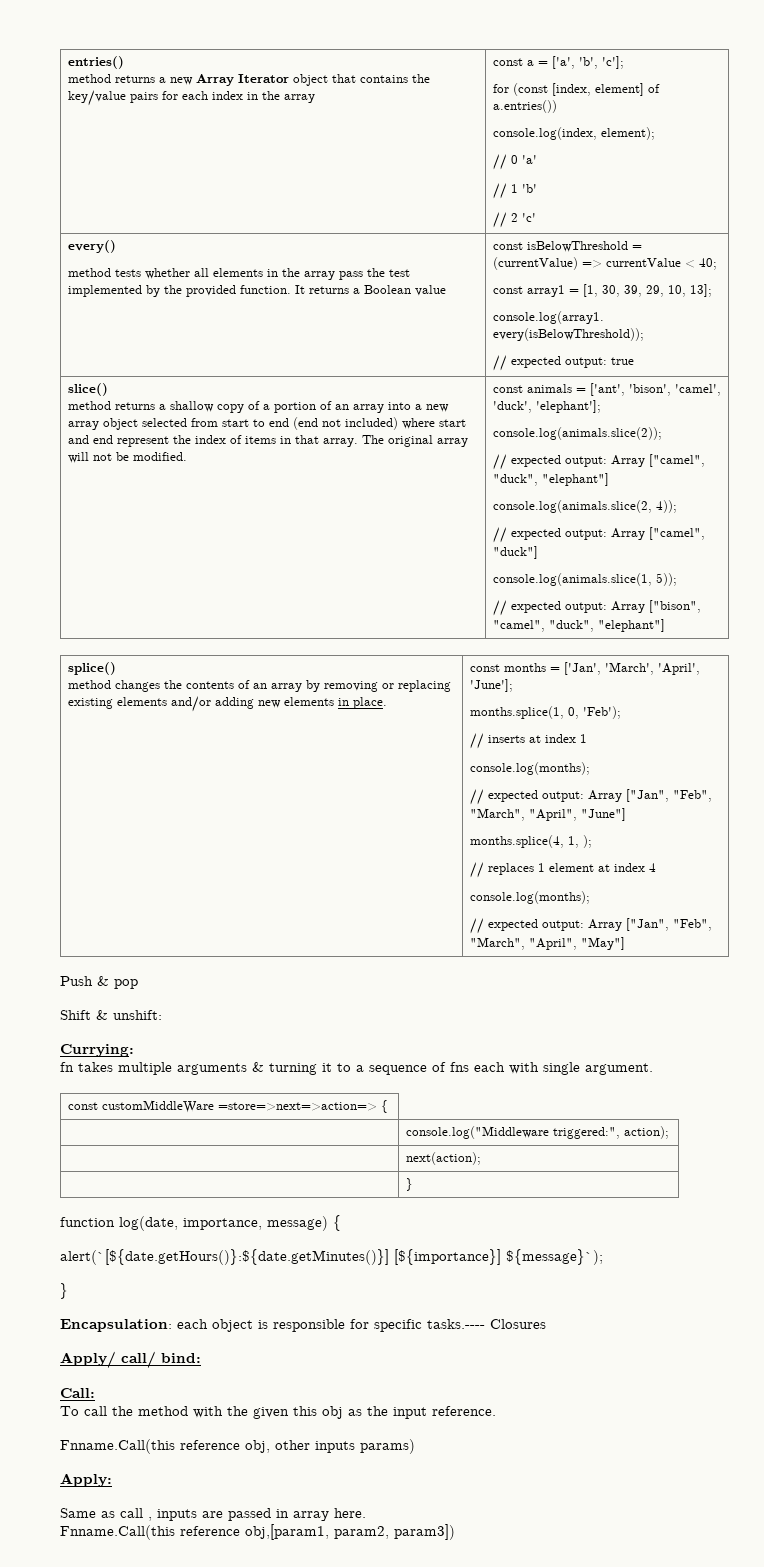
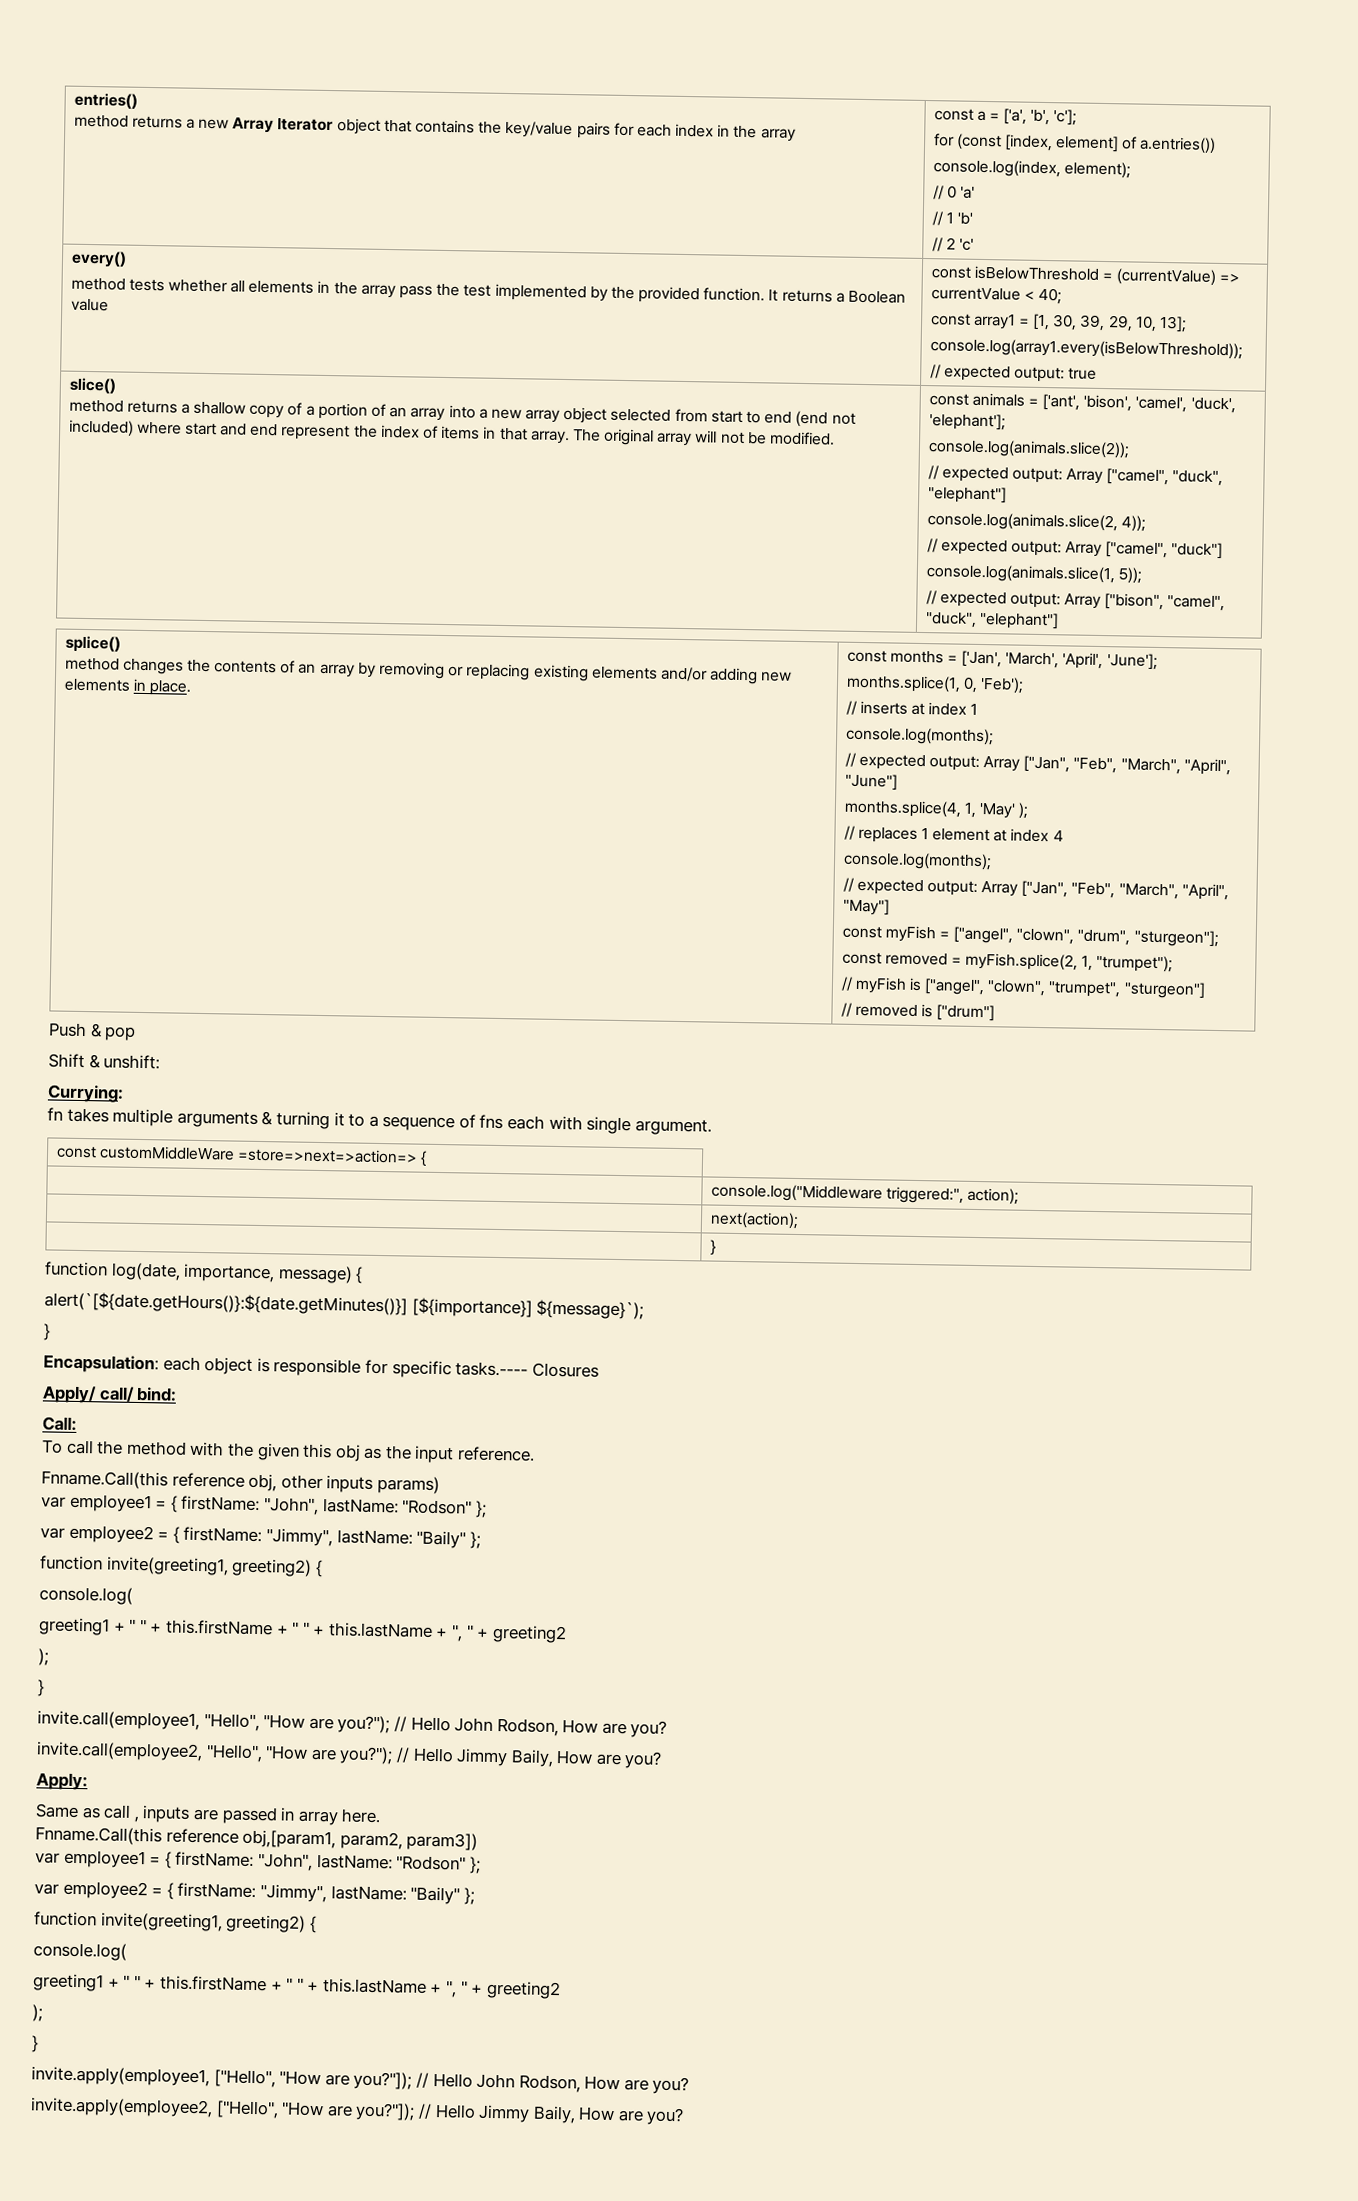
(579, 842) none -> [978,802,1016,819] 'May'
(625, 943) none -> [841,925,1219,948] [841,951,1174,973] [840,976,1206,999] [840,1002,996,1022] // const myFish = ["angel", "clown", "drum", "sturgeon"]; // const removed = myFish.splice(2, 1, "trumpet"); // // myFish is ["angel", "clown", "trumpet", "sturgeon"] // // removed is ["drum"]
(415, 1446) none -> [41,1493,487,1518] [40,1524,481,1549] [40,1555,323,1578] [39,1586,133,1605] [38,1617,567,1644] [38,1648,49,1666] [37,1679,45,1697] [37,1710,668,1738] [36,1741,663,1769] // var employee1 = { firstName: "John", lastName: "Rodson" }; // var employee2 = { firstName: "Jimmy", lastName: "Baily" }; // function invite(greeting1, greeting2) { // console.log( // greeting1 + " " + this.firstName + " " + this.lastName + ", " + greeting2 // ); // } // invite.call(employee1, "Hello", "How are you?"); // Hello John Rodson, How are you? // invite.call(employee2, "Hello", "How are you?"); // Hello Jimmy Baily, How are you?
(455, 1532) none -> [35,1849,481,1874] [34,1880,475,1905] [34,1911,317,1934] [33,1942,127,1961] [33,1973,561,2000] [32,2004,43,2022] [31,2035,39,2053] [31,2066,690,2095] [30,2097,685,2126] // var employee1 = { firstName: "John", lastName: "Rodson" }; // var employee2 = { firstName: "Jimmy", lastName: "Baily" }; // function invite(greeting1, greeting2) { // console.log( // greeting1 + " " + this.firstName + " " + this.lastName + ", " + greeting2 // ); // } // invite.apply(employee1, ["Hello", "How are you?"]); // Hello John Rodson, How are you? // invite.apply(employee2, ["Hello", "How are you?"]); // Hello Jimmy Baily, How are you?

